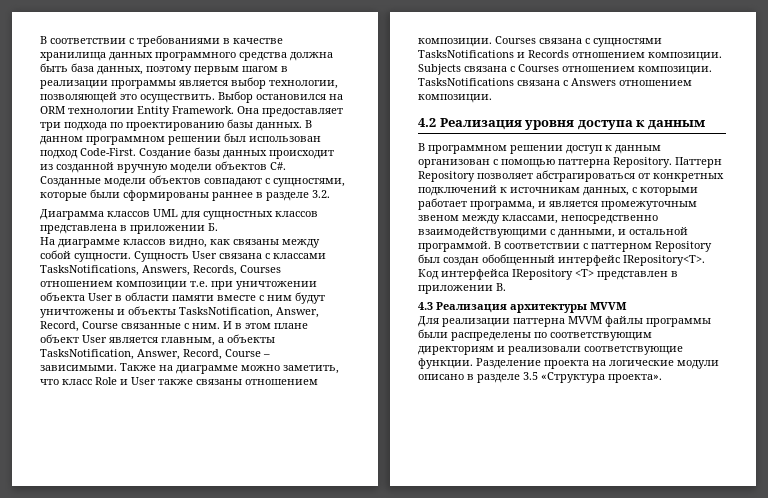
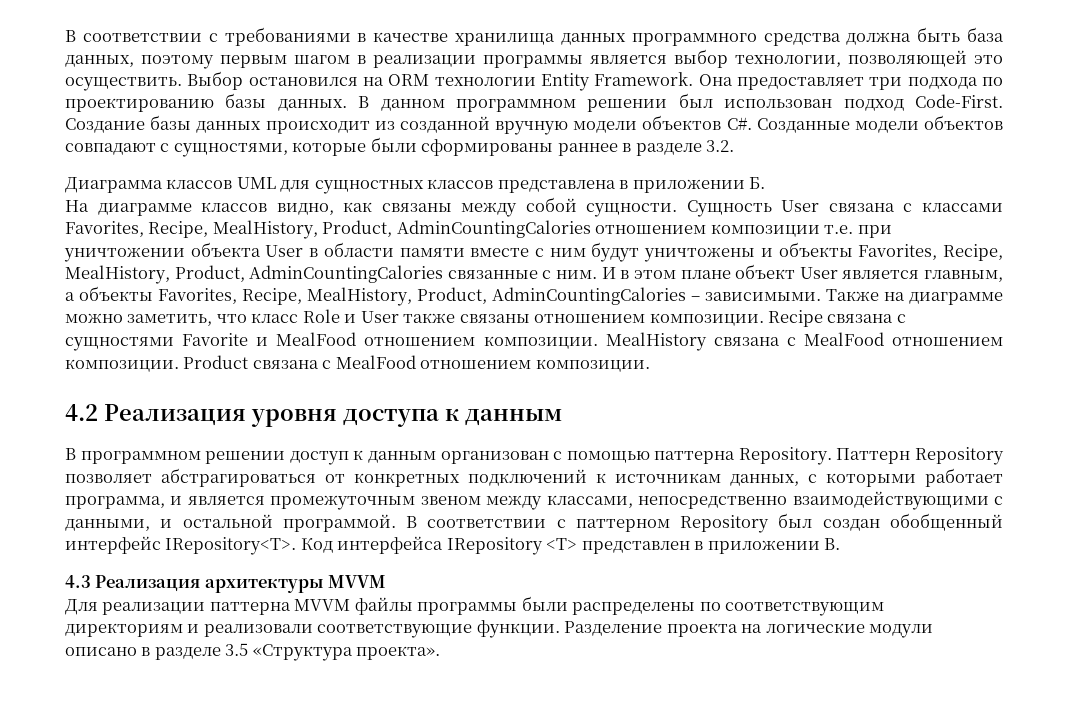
[40,265,281,276] TasksNotifications, Answers, Records, Courses -> [65,220,591,239] Favorites, Recipe, MealHistory, Product, AdminCountingCalories
[179,307,319,318] [40,321,118,332] TasksNotification, Answer, Record, Course -> [858,244,1003,261] [65,265,444,284] Favorites, Recipe, MealHistory, Product, AdminCountingCalories
[40,349,261,360] TasksNotification, Answer, Record, Course -> [158,287,686,306] Favorites, Recipe, MealHistory, Product, AdminCountingCalories
[495,36,536,44] Courses -> [768,310,824,327] Recipe
[418,50,722,61] [418,64,712,75] [418,78,616,86] TasksNotifications и Records отношением композиции. Subjects связана с Courses отношением композиции. TasksNotifications связана с Answers -> [182,332,1004,351] [65,355,416,372] Favorite и MealFood отношением композиции. MealHistory связана с MealFood отношением композиции. Product связана с MealFood

